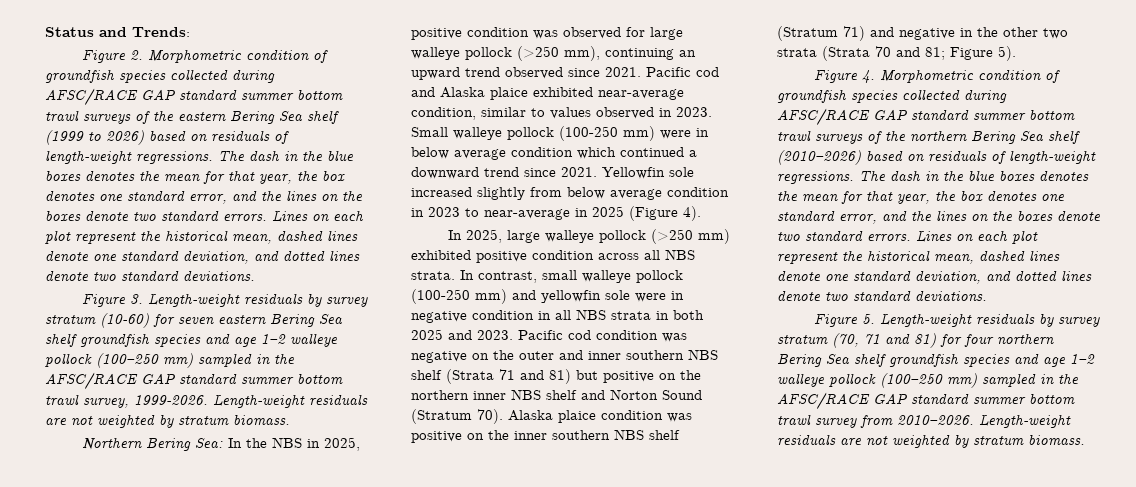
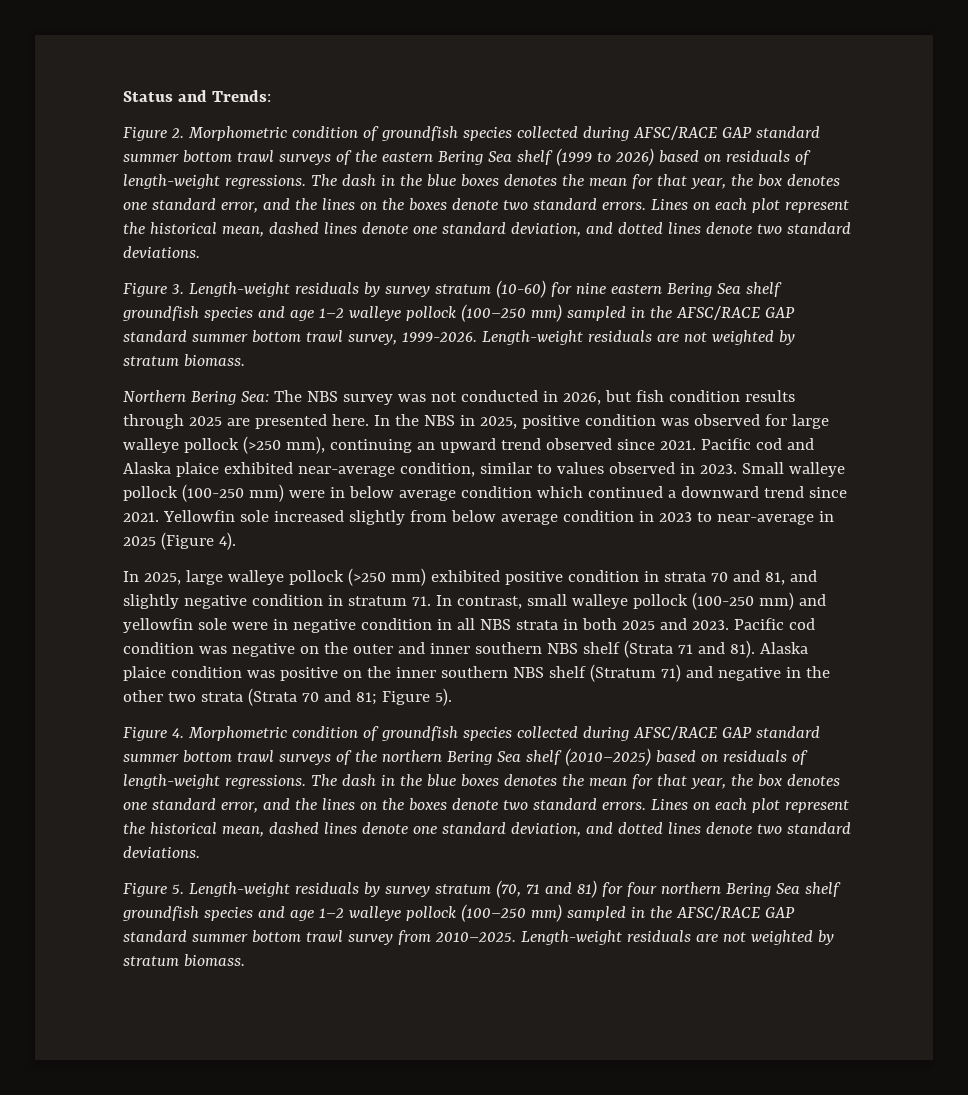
[178,317,214,325] seven -> [575,283,606,294] nine
(224, 443) none -> [273,390,795,405] [123,414,369,429] The NBS survey was not conducted in 2026, but fish condition results through 2025 are presented here.
[598,249,695,260] [411,271,455,280] across all NBS strata. -> [643,570,817,585] [123,594,431,609] in strata 70 and 81, and slightly negative condition in stratum 71.
[549,369,701,384] [411,389,702,400] [411,409,503,424] 81) but positive on the northern inner NBS shelf and Norton Sound (Stratum 70). -> [729,640,755,658] 81).
[777,150,861,165] (2010–2026) -> [564,748,651,766] (2010–2025)
[897,415,974,425] 2010–2026. -> [434,932,516,943] 2010–2025.

